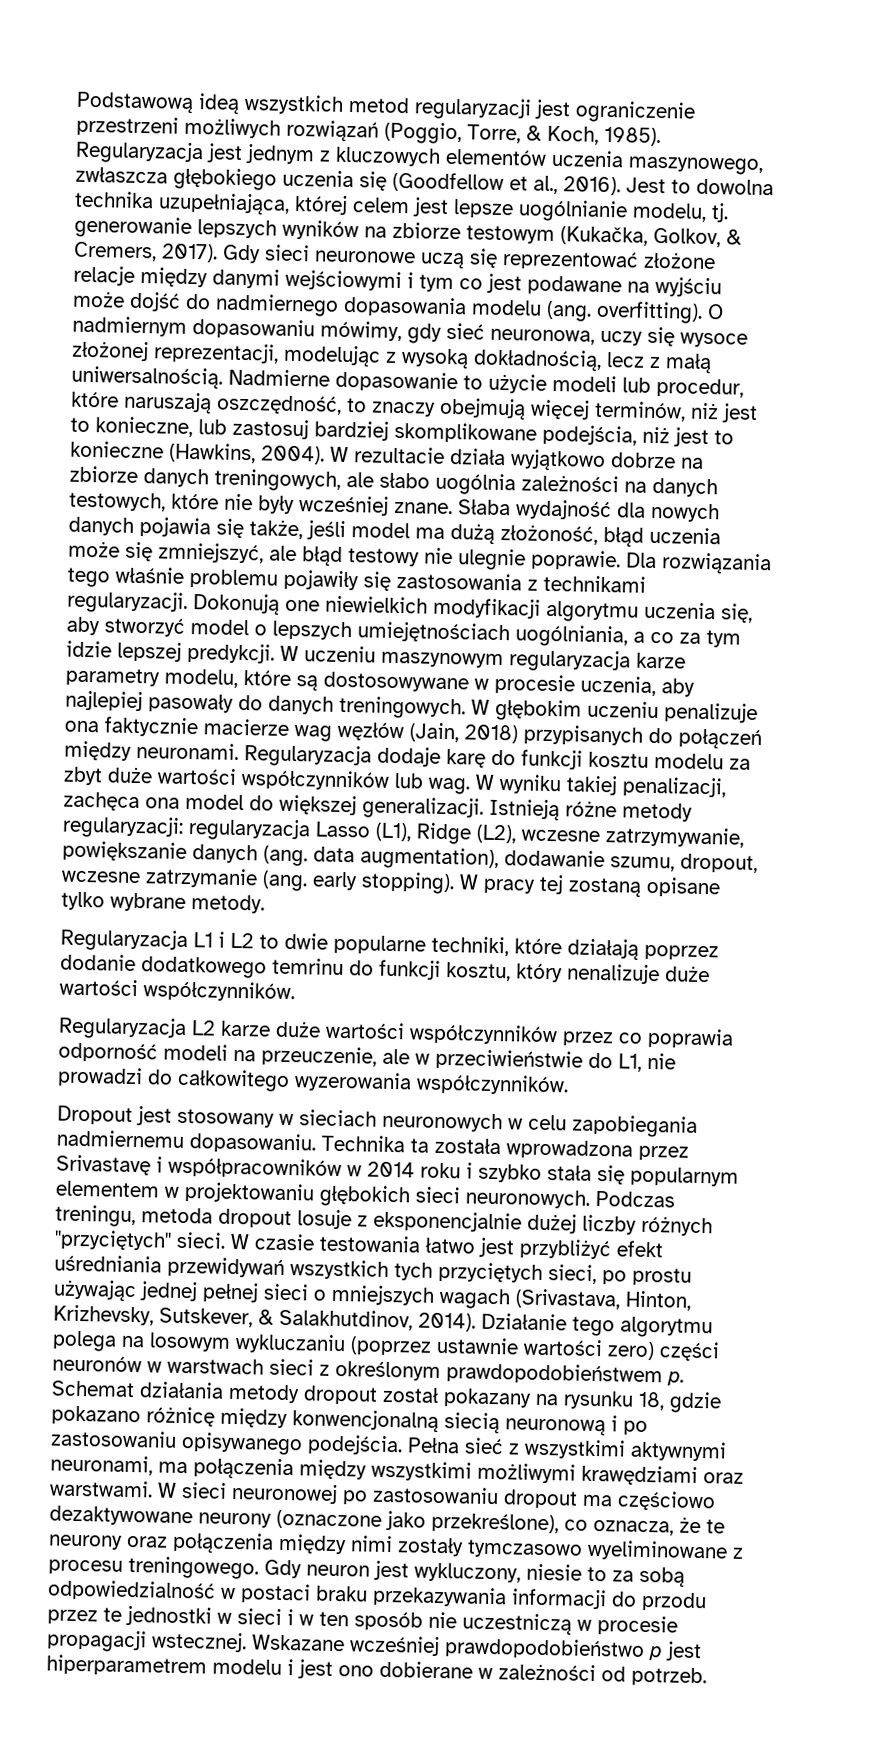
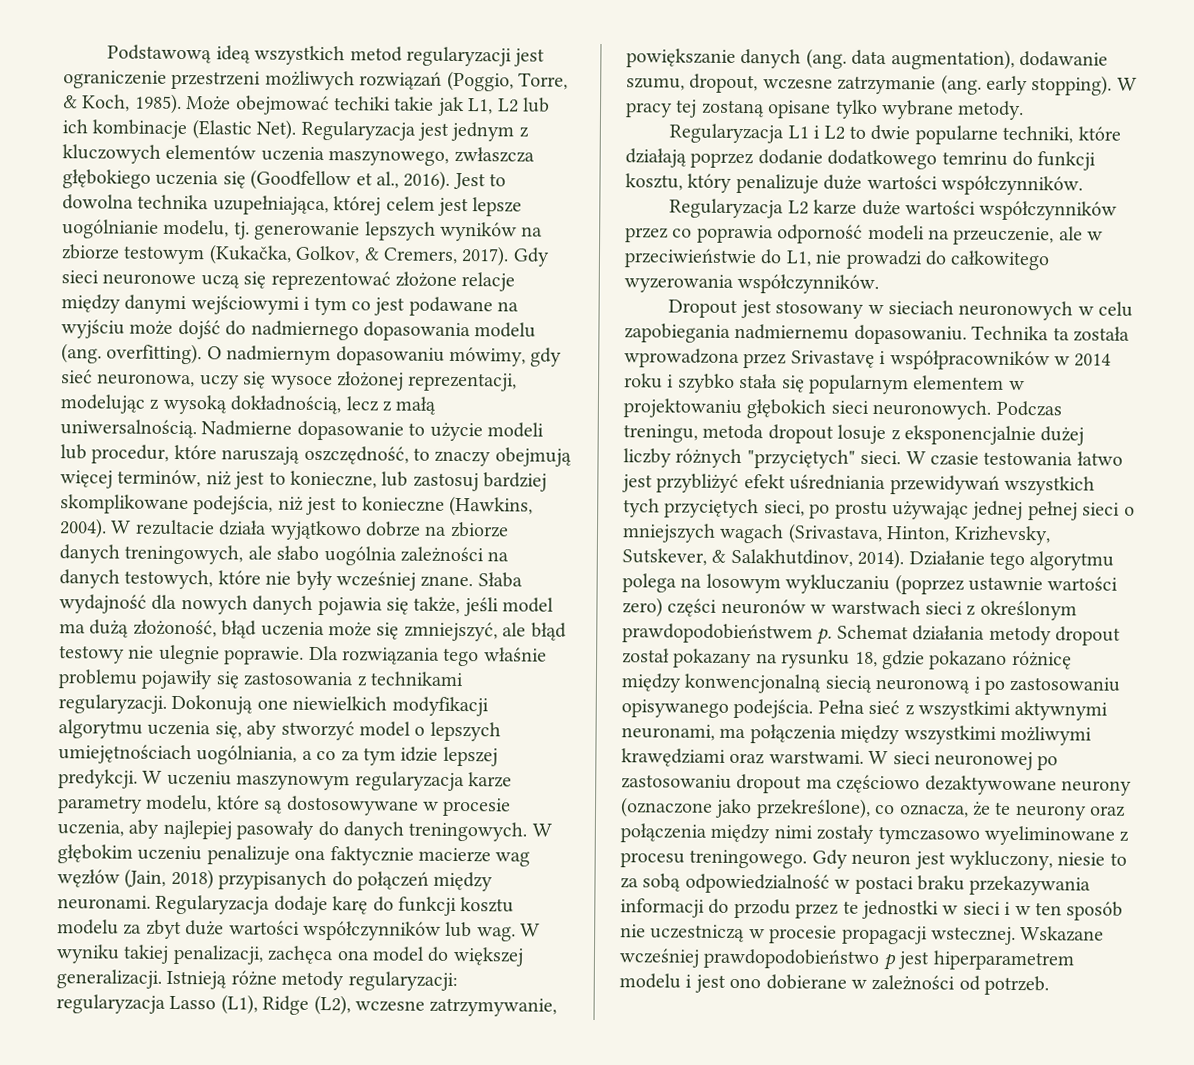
(661, 136) none -> [186,95,550,117] [62,119,297,140] Może obejmować techiki takie jak L1, L2 lub ich kombinacje (Elastic Net).
[567,963,660,985] nenalizuje -> [735,173,819,194] penalizuje

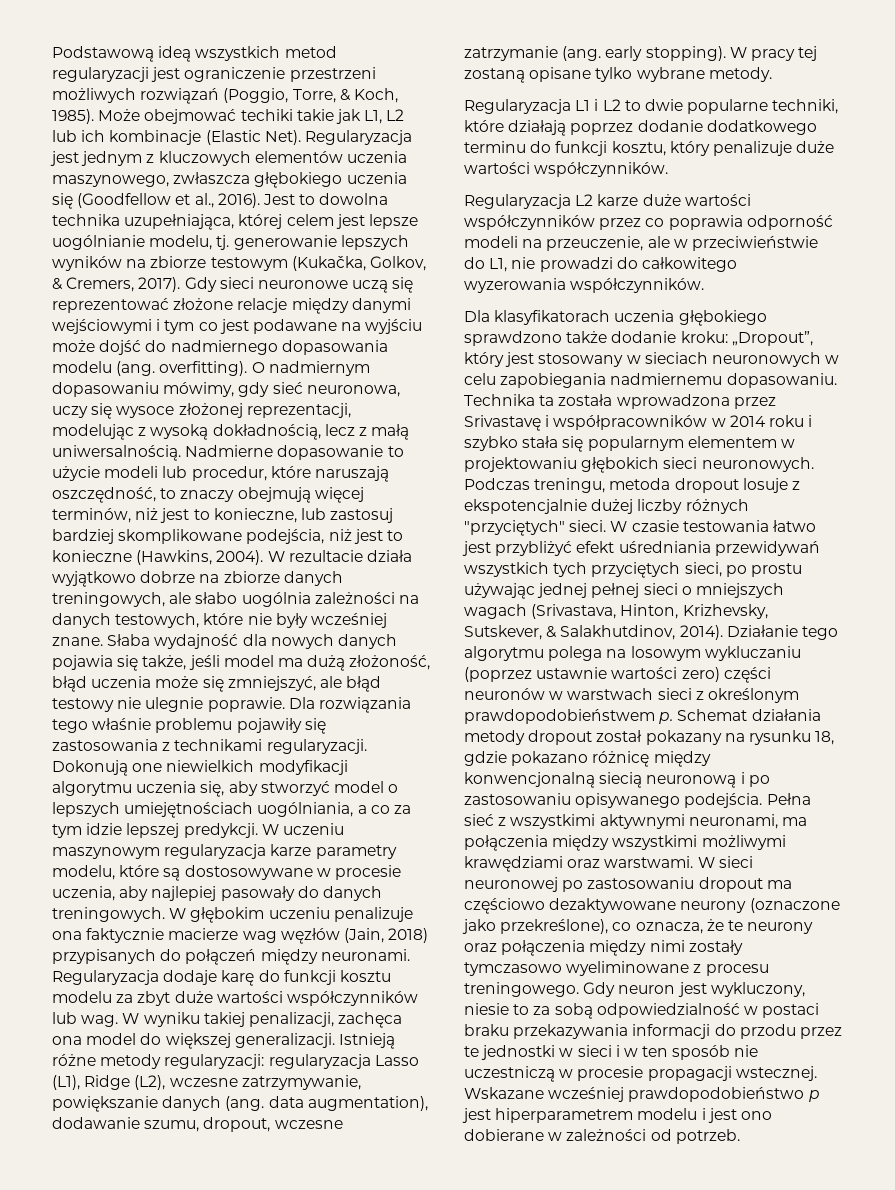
[941,151,1008,166] temrinu -> [464,141,526,153] terminu
[668,299,739,319] Dropout -> [464,310,767,326] [464,331,813,346] [464,352,504,367] Dla klasyfikatorach uczenia głębokiego sprawdzono także dodanie kroku: „Dropout”, który
[904,425,1036,446] eksponencjalnie -> [464,499,587,514] ekspotencjalnie

